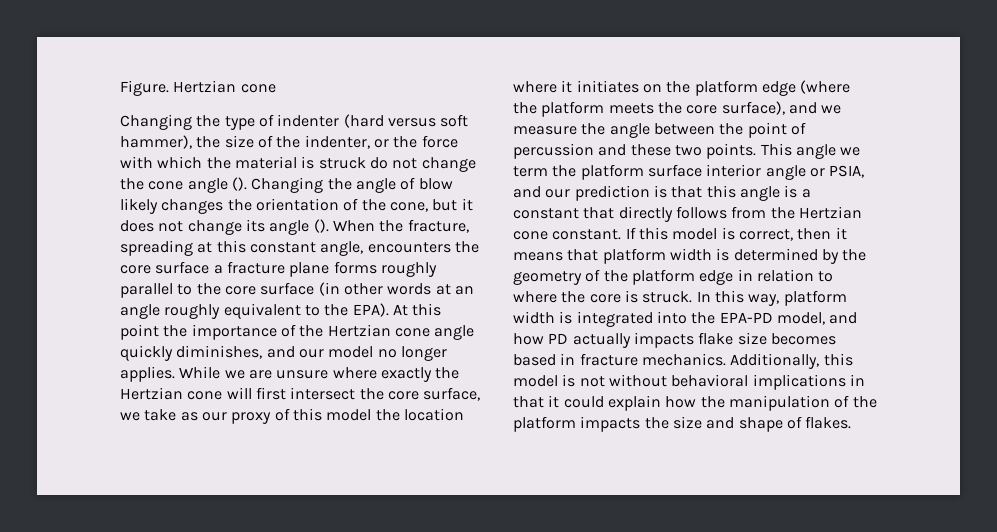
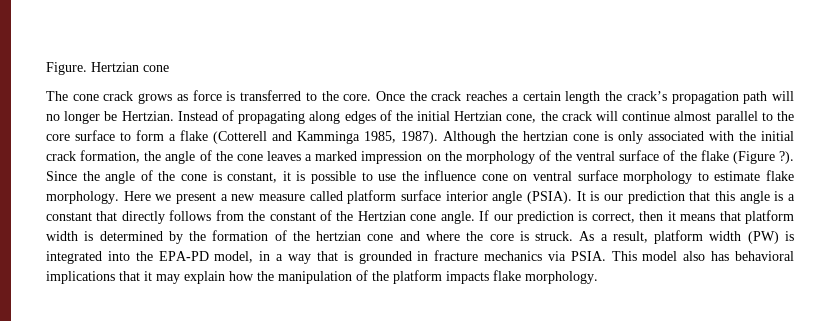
[120,114,469,130] [120,135,458,149] [120,156,476,172] [120,177,453,193] [120,198,473,214] [120,219,469,235] [120,240,479,256] [120,261,437,277] Changing the type of indenter (hard versus soft hammer), the size of the indenter, or the force with which the material is struck do not change the cone angle (). Changing the angle of blow likely changes the orientation of the cone, but it does not change its angle (). When the fracture, spreading at this constant angle, encounters the core surface a fracture plane forms roughly -> [46,90,795,104] [46,110,712,124] The cone crack grows as force is transferred to the core. Once the crack reaches a certain length the crack’s propagation path will no longer be Hertzian. Instead of propagating along edges of the initial Hertzian cone, the crack will continue almost
[318,282,474,296] [120,303,442,319] [120,324,475,340] [120,345,447,361] [120,366,460,382] [120,387,481,401] [120,408,464,424] [513,80,851,96] [513,101,842,117] [513,122,806,138] [513,143,861,159] [513,165,577,177] (in other words at an angle roughly equivalent to the EPA). At this point the importance of the Hertzian cone angle quickly diminishes, and our model no longer applies. While we are unsure where exactly the Hertzian cone will first intersect the core surface, we take as our proxy of this model the location where it initiates on the platform edge (where the platform meets the core surface), and we measure the angle between the point of percussion and these two points. This angle we term the -> [120,130,794,144] [46,150,794,164] [46,170,794,184] [46,191,343,204] to form a flake (Cotterell and Kamminga 1985, 1987). Although the hertzian cone is only associated with the initial crack formation, the angle of the cone leaves a marked impression on the morphology of the ventral surface of the flake (Figure ?). Since the angle of the cone is constant, it is possible to use the influence cone on ventral surface morphology to estimate flake morphology. Here we present a new measure called
[809,165,865,178] [513,185,667,201] or PSIA, and our prediction is -> [527,191,685,204] (PSIA). It is our prediction
[798,206,862,219] [513,227,718,240] Hertzian cone constant. If this model -> [269,210,575,224] constant of the Hertzian cone angle. If our prediction
[513,269,834,285] geometry of the platform edge in relation to -> [212,230,420,241] formation of the hertzian cone and
[696,290,847,306] [513,311,555,324] In this way, platform width -> [579,230,779,244] As a result, platform width (PW)
[829,312,858,324] [513,332,836,348] [513,353,853,369] [513,374,667,387] and how PD actually impacts flake size becomes based in fracture mechanics. Additionally, this model is not without -> [259,250,730,264] in a way that is grounded in fracture mechanics via PSIA. This model also has
[849,374,865,386] in -> (115, 277) none
[563,396,604,408] could -> [156,274,180,284] may
[644,416,852,432] the size and shape of flakes. -> [493,270,598,284] flake morphology.

